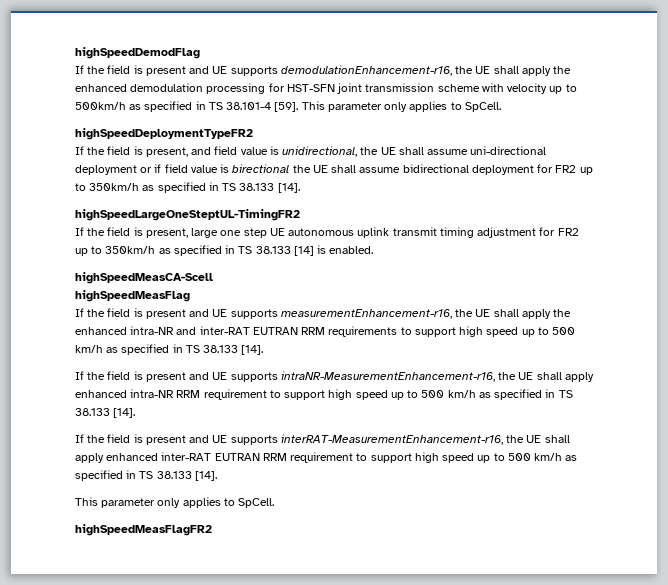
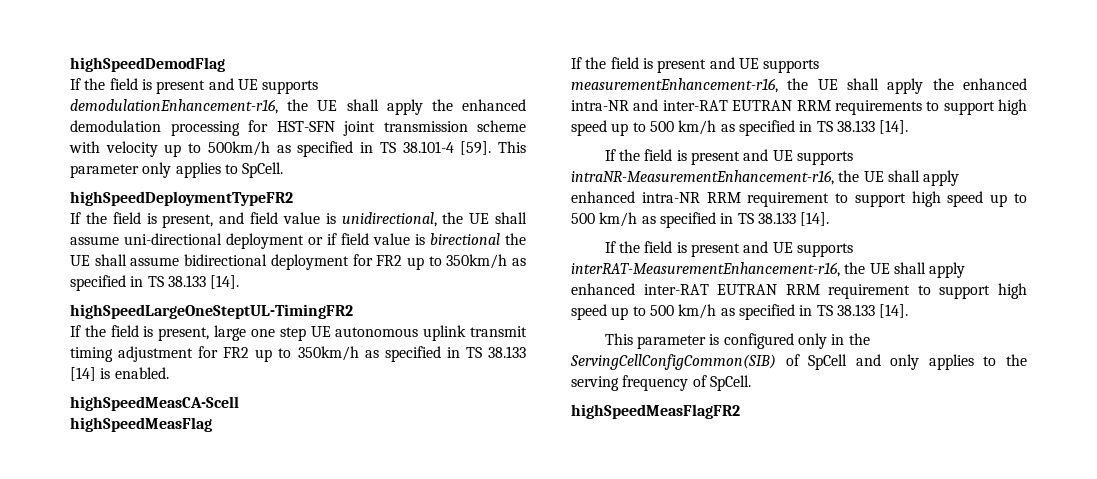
[157,497,235,508] only applies to -> [709,333,870,349] [570,354,1027,370] [571,375,707,391] is configured only in the ServingCellConfigCommon(SIB) of SpCell and only applies to the serving frequency of

